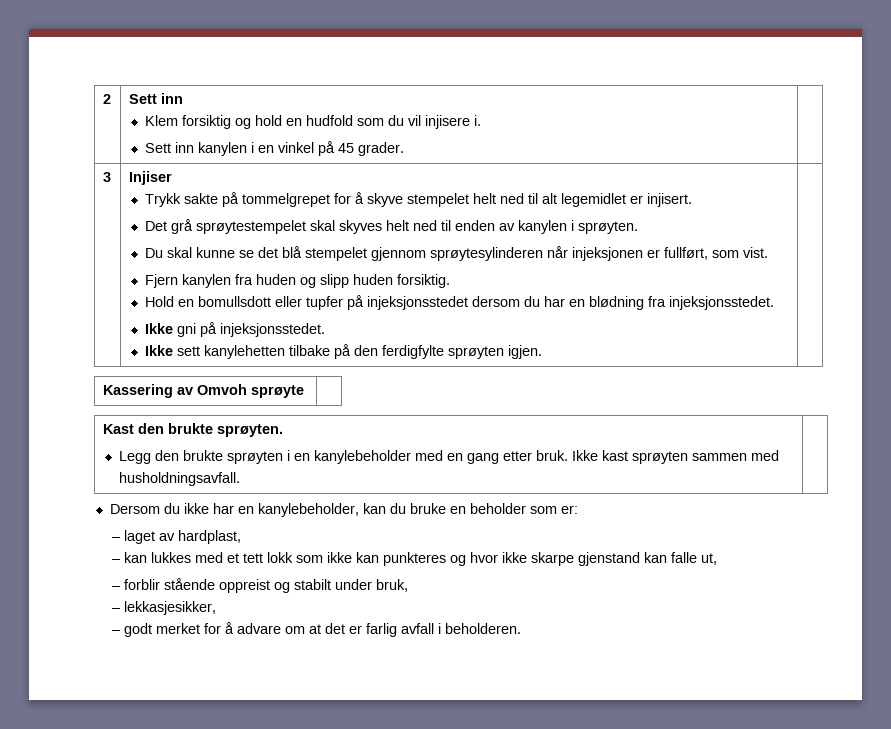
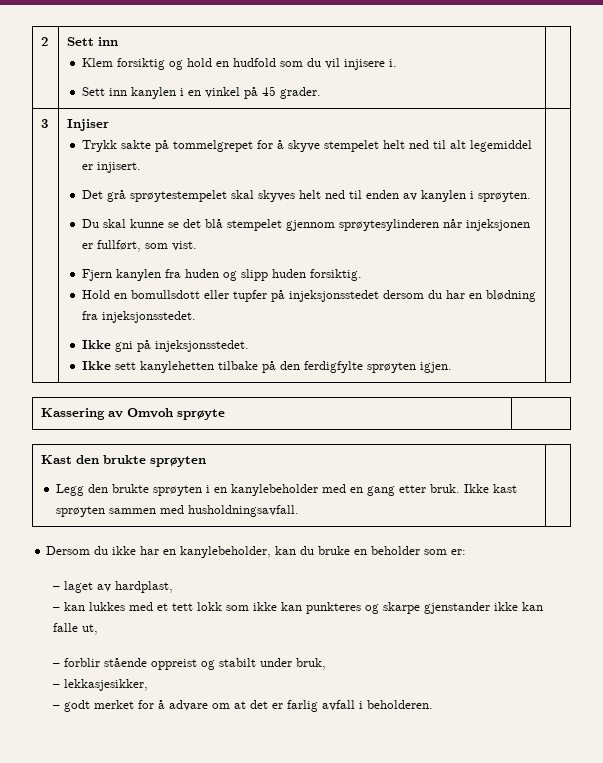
[560,193,626,207] legemidlet -> [469,140,532,152] legemiddel
[216,424,283,437] sprøyten. -> [150,456,207,467] sprøyten
[469,552,640,566] hvor ikke skarpe gjenstand -> [382,602,518,614] skarpe gjenstander ikke

